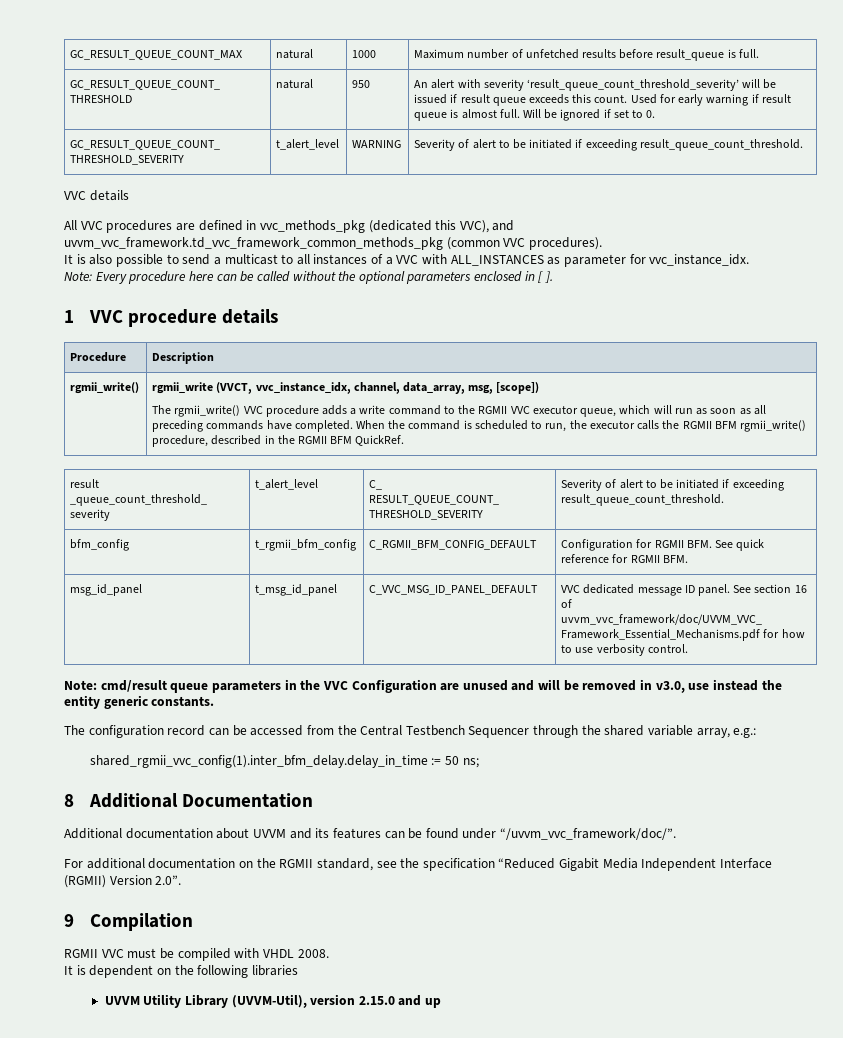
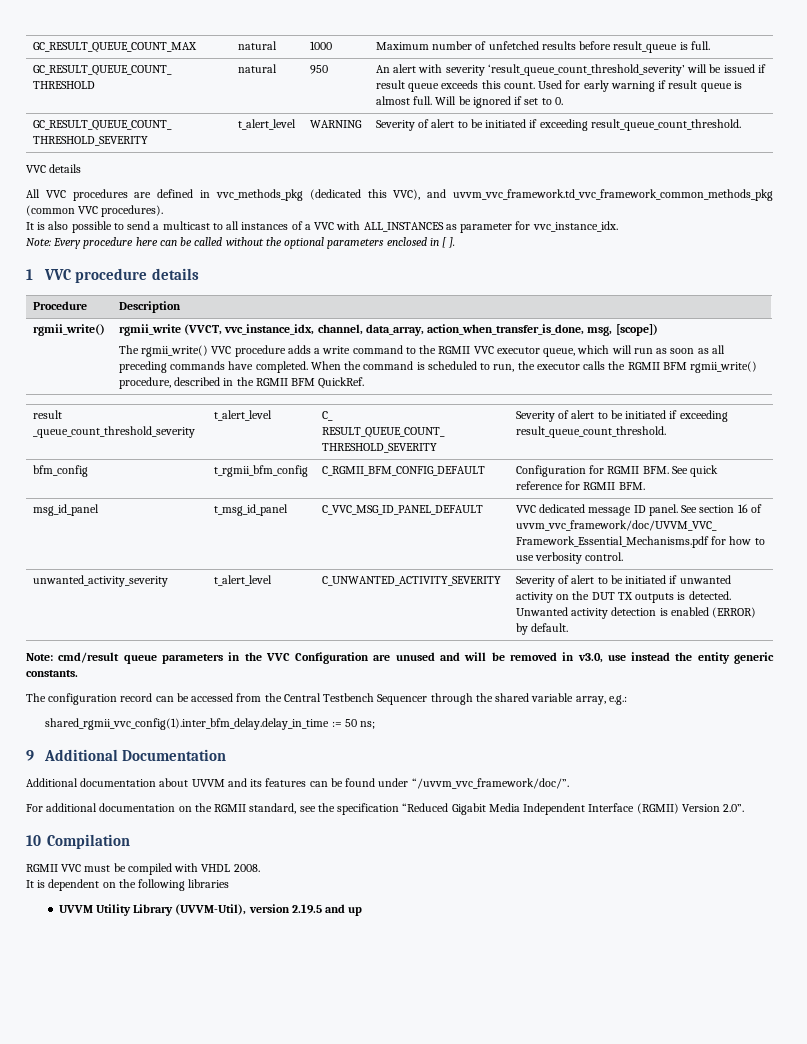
(465, 388) none -> [427,324,585,335] action_when_transfer_is_done,
(688, 648) none -> [32,575,168,587] [213,575,272,586] [321,576,501,586] [515,575,731,587] [515,591,731,603] [515,607,757,619] [515,623,569,635] // unwanted_activity_severity | t_alert_level | C_UNWANTED_ACTIVITY_SEVERITY | Severity of alert to be initiated if unwanted activity on the DUT TX outputs is detected. Unwanted activity detection is enabled (ERROR) by default.
[64,794,74,807] 8 -> [26,750,34,761] 9
[64,914,74,927] 9 -> [26,835,41,846] 10
[358,996,395,1005] 2.15.0 -> [291,904,322,914] 2.19.5

